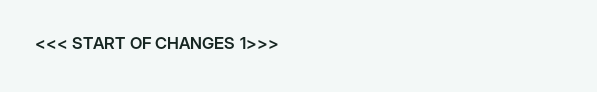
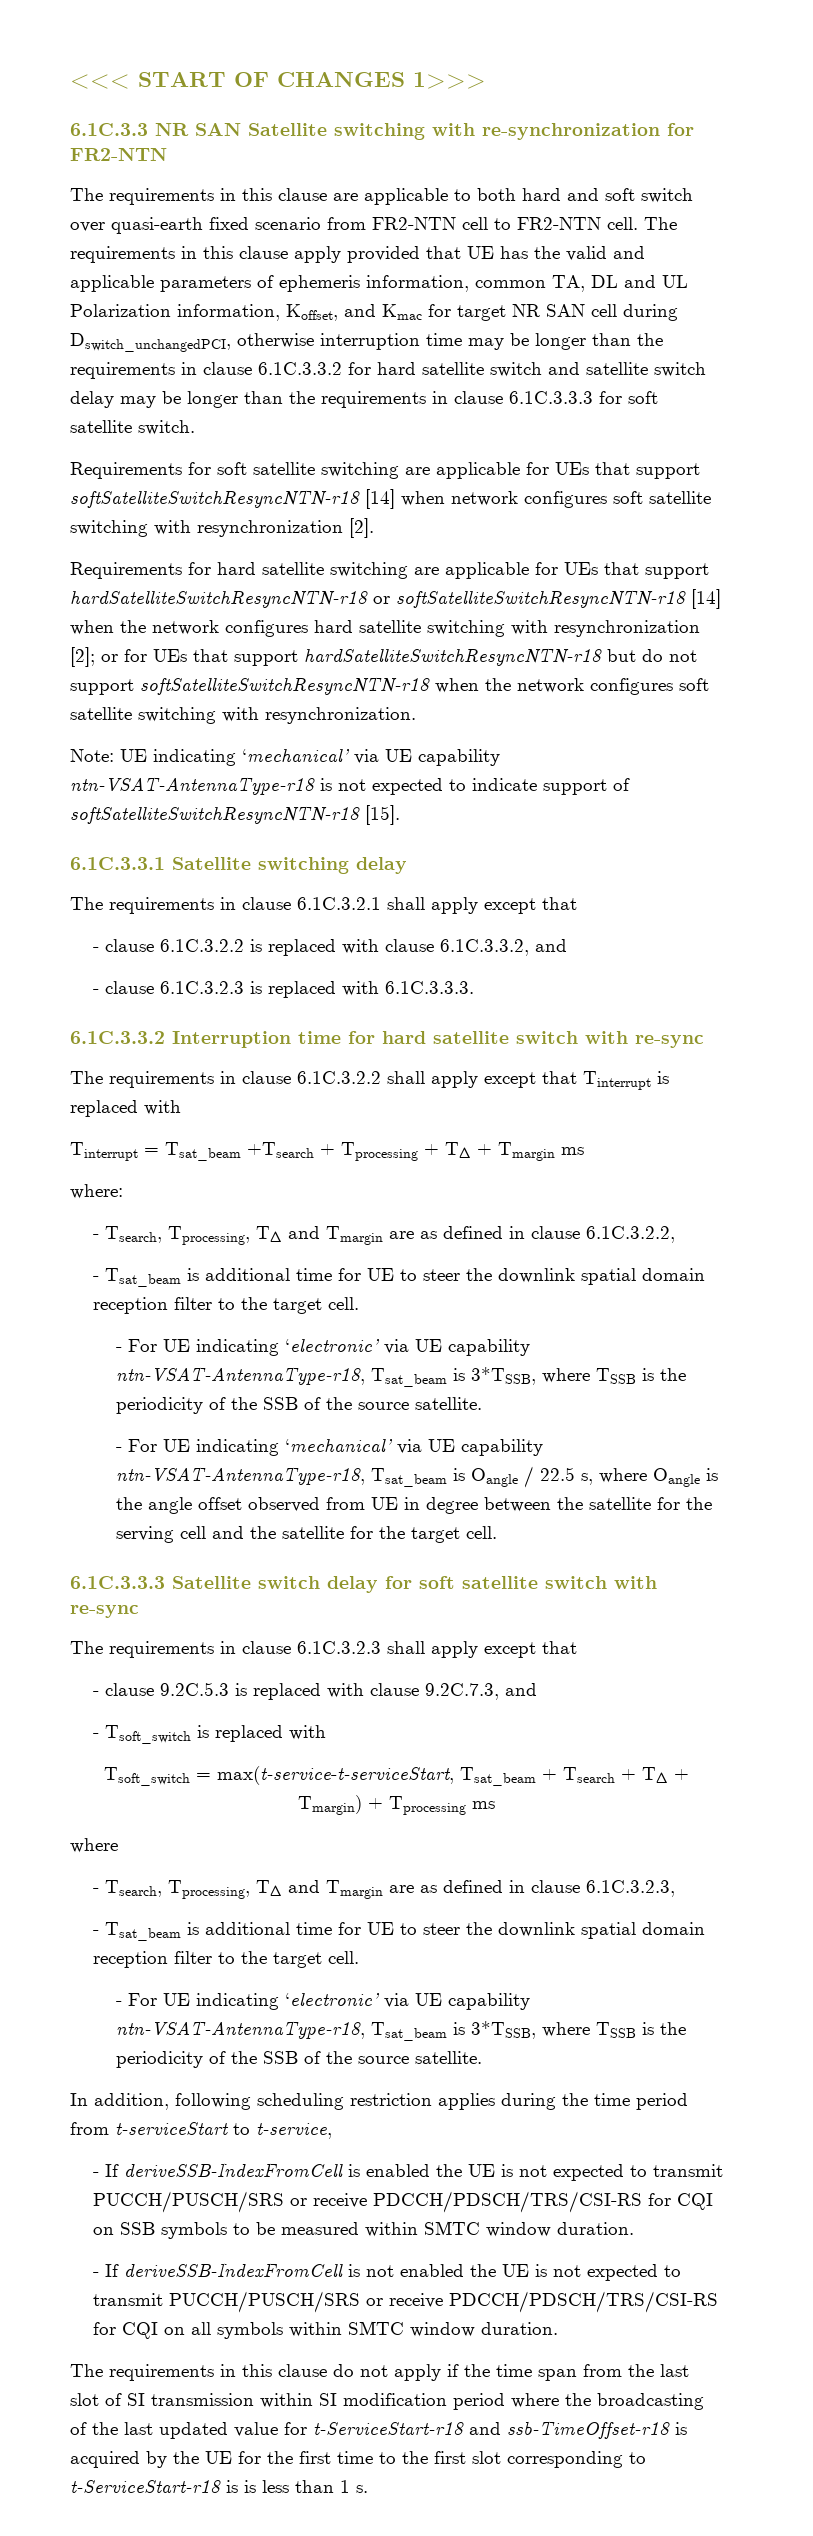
(279, 43) none -> [70,123,694,140] [70,148,167,161] [70,188,693,205] [70,217,677,234] [70,246,645,263] [70,275,688,292] [70,304,678,321] [70,333,663,352] [70,362,706,379] [70,391,658,408] [70,420,195,435] [70,462,700,479] [70,489,711,509] [70,518,374,538] [70,562,709,579] [70,589,721,609] [70,620,700,637] [70,647,697,667] [70,677,709,695] [70,707,416,724] [70,749,500,766] [70,777,630,795] [70,805,400,825] [70,857,407,874] [70,897,577,914] [92,939,567,956] [92,981,474,998] [70,1031,704,1048] [70,1071,669,1090] [70,1100,181,1117] [70,1142,584,1161] [70,1184,123,1199] [92,1226,675,1245] [92,1268,705,1287] [92,1297,359,1314] [115,1339,530,1356] [115,1367,686,1387] [115,1397,482,1414] [115,1439,543,1456] [115,1466,718,1488] [115,1497,712,1514] [115,1526,497,1543] [70,1576,657,1593] [70,1605,139,1618] [70,1641,577,1658] [92,1682,537,1700] [92,1725,326,1744] [104,1766,689,1786] [298,1795,495,1815] [70,1838,118,1853] [92,1880,675,1899] [92,1922,705,1941] [92,1951,359,1968] [115,1993,530,2010] [115,2021,686,2041] [115,2051,482,2068] [70,2093,688,2110] [70,2122,332,2139] [92,2163,723,2181] [92,2191,713,2213] [92,2221,634,2239] [92,2263,681,2281] [92,2291,718,2313] [92,2321,558,2339] [70,2364,689,2381] [70,2393,704,2410] [70,2421,687,2439] [70,2451,646,2468] [70,2480,368,2493] // 6.1C.3.3 NR SAN Satellite switching with re-synchronization for FR2-NTN // The requirements in this clause are applicable to both hard and soft switch over quasi-earth fixed scenario from FR2-NTN cell to FR2-NTN cell. The requirements in this clause apply provided that UE has the valid and applicable parameters of ephemeris information, common TA, DL and UL Polarization information, Koffset, and Kmac for target NR SAN cell during Dswitch_unchangedPCI, otherwise interruption time may be longer than the requirements in clause 6.1C.3.3.2 for hard satellite switch and satellite switch delay may be longer than the requirements in clause 6.1C.3.3.3 for soft satellite switch. // Requirements for soft satellite switching are applicable for UEs that support softSatelliteSwitchResyncNTN-r18 [14] when network configures soft satellite switching with resynchronization [2]. // Requirements for hard satellite switching are applicable for UEs that support hardSatelliteSwitchResyncNTN-r18 or softSatelliteSwitchResyncNTN-r18 [14] when the network configures hard satellite switching with resynchronization [2]; or for UEs that support hardSatelliteSwitchResyncNTN-r18 but do not support softSatelliteSwitchResyncNTN-r18 when the network configures soft satellite switching with resynchronization. // Note: UE indicating ‘mechanical’ via UE capability ntn-VSAT-AntennaType-r18 is not expected to indicate support of softSatelliteSwitchResyncNTN-r18 [15]. // 6.1C.3.3.1 Satellite switching delay // The requirements in clause 6.1C.3.2.1 shall apply except that // - clause 6.1C.3.2.2 is replaced with clause 6.1C.3.3.2, and // - clause 6.1C.3.2.3 is replaced with 6.1C.3.3.3. // 6.1C.3.3.2 Interruption time for hard satellite switch with re-sync // The requirements in clause 6.1C.3.2.2 shall apply except that Tinterrupt is replaced with // Tinterrupt = Tsat_beam +Tsearch + Tprocessing + T∆ + Tmargin ms // where: // - Tsearch, Tprocessing, T∆ and Tmargin are as defined in clause 6.1C.3.2.2, // - Tsat_beam is additional time for UE to steer the downlink spatial domain reception filter to the target cell. // - For UE indicating ‘electronic’ via UE capability ntn-VSAT-AntennaType-r18, Tsat_beam is 3*TSSB, where TSSB is the periodicity of the SSB of the source satellite. // - For UE indicating ‘mechanical’ via UE capability ntn-VSAT-AntennaType-r18, Tsat_beam is Oangle / 22.5 s, where Oangle is the angle offset observed from UE in degree between the satellite for the serving cell and the satellite for the target cell. // 6.1C.3.3.3 Satellite switch delay for soft satellite switch with re-sync // The requirements in clause 6.1C.3.2.3 shall apply except that // - clause 9.2C.5.3 is replaced with clause 9.2C.7.3, and // - Tsoft_switch is replaced with // Tsoft_switch = max(t-service-t-serviceStart, Tsat_beam + Tsearch + T∆ + Tmargin) + Tprocessing ms // where // - Tsearch, Tprocessing, T∆ and Tmargin are as defined in clause 6.1C.3.2.3, // - Tsat_beam is additional time for UE to steer the downlink spatial domain reception filter to the target cell. // - For UE indicating ‘electronic’ via UE capability ntn-VSAT-AntennaType-r18, Tsat_beam is 3*TSSB, where TSSB is the periodicity of the SSB of the source satellite. // In addition, following scheduling restriction applies during the time period from t-serviceStart to t-service, // - If deriveSSB-IndexFromCell is enabled the UE is not expected to transmit PUCCH/PUSCH/SRS or receive PDCCH/PDSCH/TRS/CSI-RS for CQI on SSB symbols to be measured within SMTC window duration. // - If deriveSSB-IndexFromCell is not enabled the UE is not expected to transmit PUCCH/PUSCH/SRS or receive PDCCH/PDSCH/TRS/CSI-RS for CQI on all symbols within SMTC window duration. // The requirements in this clause do not apply if the time span from the last slot of SI transmission within SI modification period where the broadcasting of the last updated value for t-ServiceStart-r18 and ssb-TimeOffset-r18 is acquired by the UE for the first time to the first slot corresponding to t-ServiceStart-r18 is is less than 1 s.

